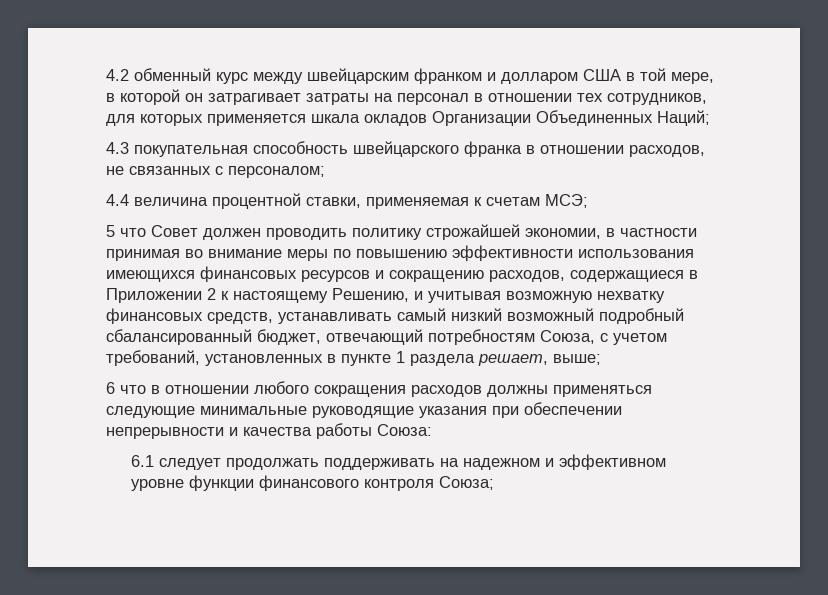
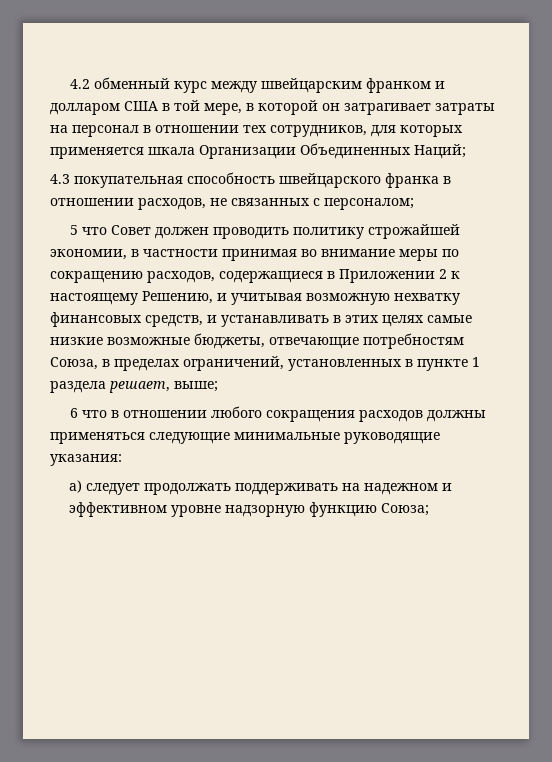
[364,114,427,126] окладов -> (195, 151) none
[106,193,588,209] // 4.4 величина процентной ставки, применяемая к счетам МСЭ; -> (414, 204) none
[356,245,694,261] [106,266,384,282] повышению эффективности использования имеющихся финансовых ресурсов и -> (459, 253) none
[278,308,684,324] [106,329,667,345] [106,350,200,366] устанавливать самый низкий возможный подробный сбалансированный бюджет, отвечающий потребностям Союза, с учетом требований, -> [207,315,472,327] [50,333,464,349] [50,356,284,371] и устанавливать в этих целях самые низкие возможные бюджеты, отвечающие потребностям Союза, в пределах ограничений,
[419,402,622,418] [106,423,432,439] [131,455,155,467] указания при обеспечении непрерывности и качества работы Союза: // 6.1 -> [50,454,122,466] [69,480,83,493] указания: // a)
[189,475,435,491] функции финансового контроля -> [225,502,378,517] надзорную функцию

